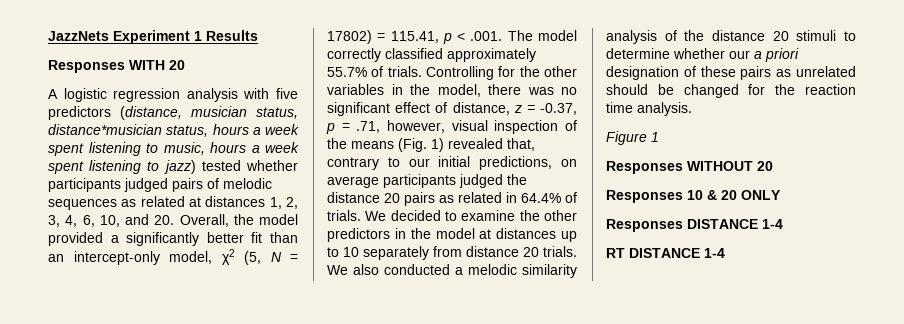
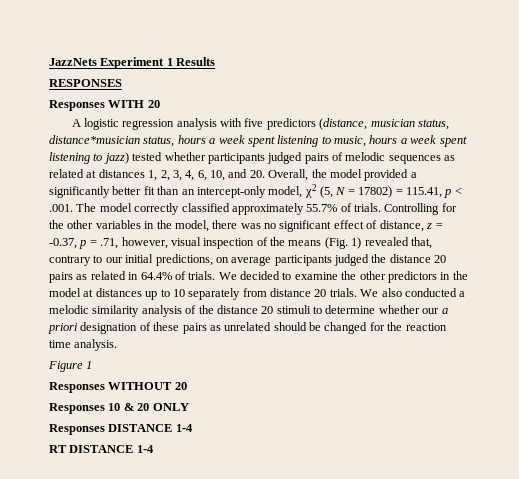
(258, 35) none -> [49,79,122,87] // RESPONSES

